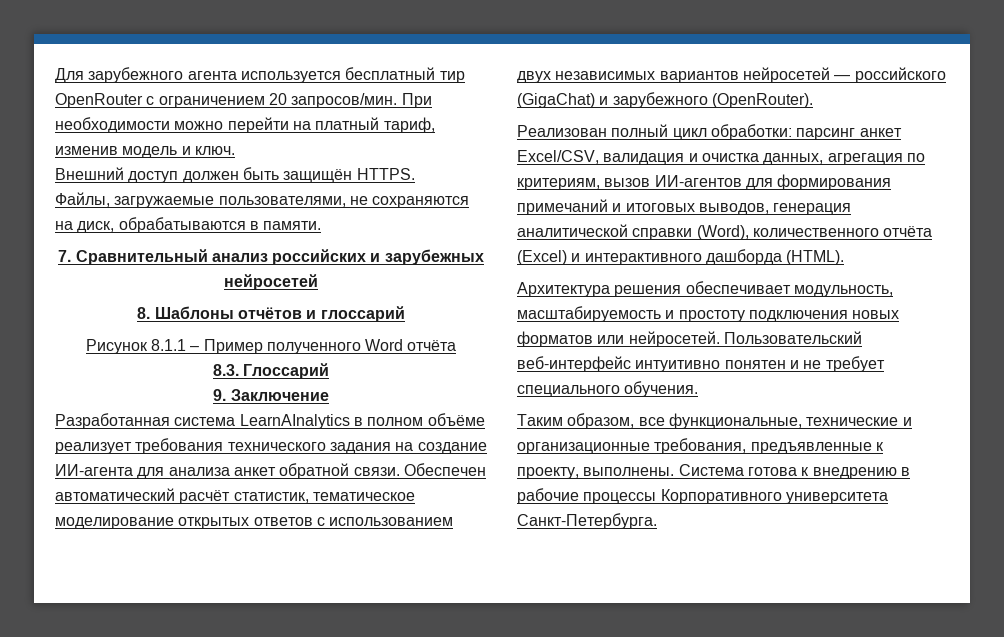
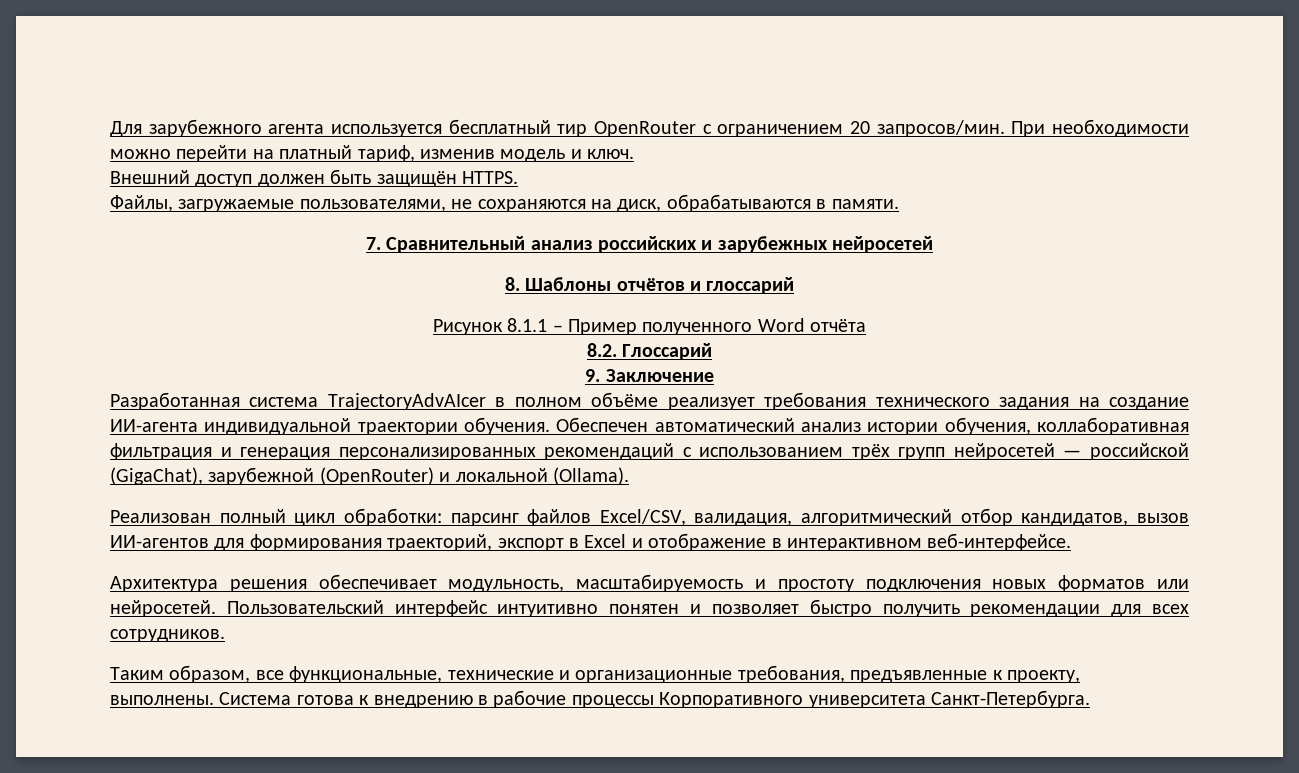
[212,364,239,376] 8.3. -> [586,343,617,357] 8.2.
[239,414,350,429] LearnAInalytics -> [327,393,486,410] TrajectoryAdvAIcer
[137,463,486,479] [55,488,415,504] [55,517,454,529] [517,67,946,83] [517,92,813,108] для анализа анкет обратной связи. Обеспечен автоматический расчёт статистик, тематическое моделирование открытых ответов с использованием двух независимых вариантов нейросетей — российского (GigaChat) и зарубежного (OpenRouter). -> [204,417,1189,435] [110,443,1189,460] [110,467,629,485] индивидуальной траектории обучения. Обеспечен автоматический анализ истории обучения, коллаборативная фильтрация и генерация персонализированных рекомендаций с использованием трёх групп нейросетей — российской (GigaChat), зарубежной (OpenRouter) и локальной (Ollama).
[859,128,902,137] [517,150,925,165] [517,174,892,190] [517,199,852,215] [517,224,933,240] [517,249,845,265] анкет Excel/CSV, валидация и очистка данных, агрегация по критериям, вызов ИИ-агентов для формирования примечаний и итоговых выводов, генерация аналитической справки (Word), количественного отчёта (Excel) и интерактивного дашборда (HTML). -> [527,508,1189,526] [110,533,1072,551] файлов Excel/CSV, валидация, алгоритмический отбор кандидатов, вызов ИИ-агентов для формирования траекторий, экспорт в Excel и отображение в интерактивном веб-интерфейсе.
[517,356,631,372] веб-интерфейс -> [394,600,488,617] интерфейс
[803,356,885,372] [517,381,699,397] не требует специального обучения. -> [711,599,1189,617] [110,629,225,642] позволяет быстро получить рекомендации для всех сотрудников.

